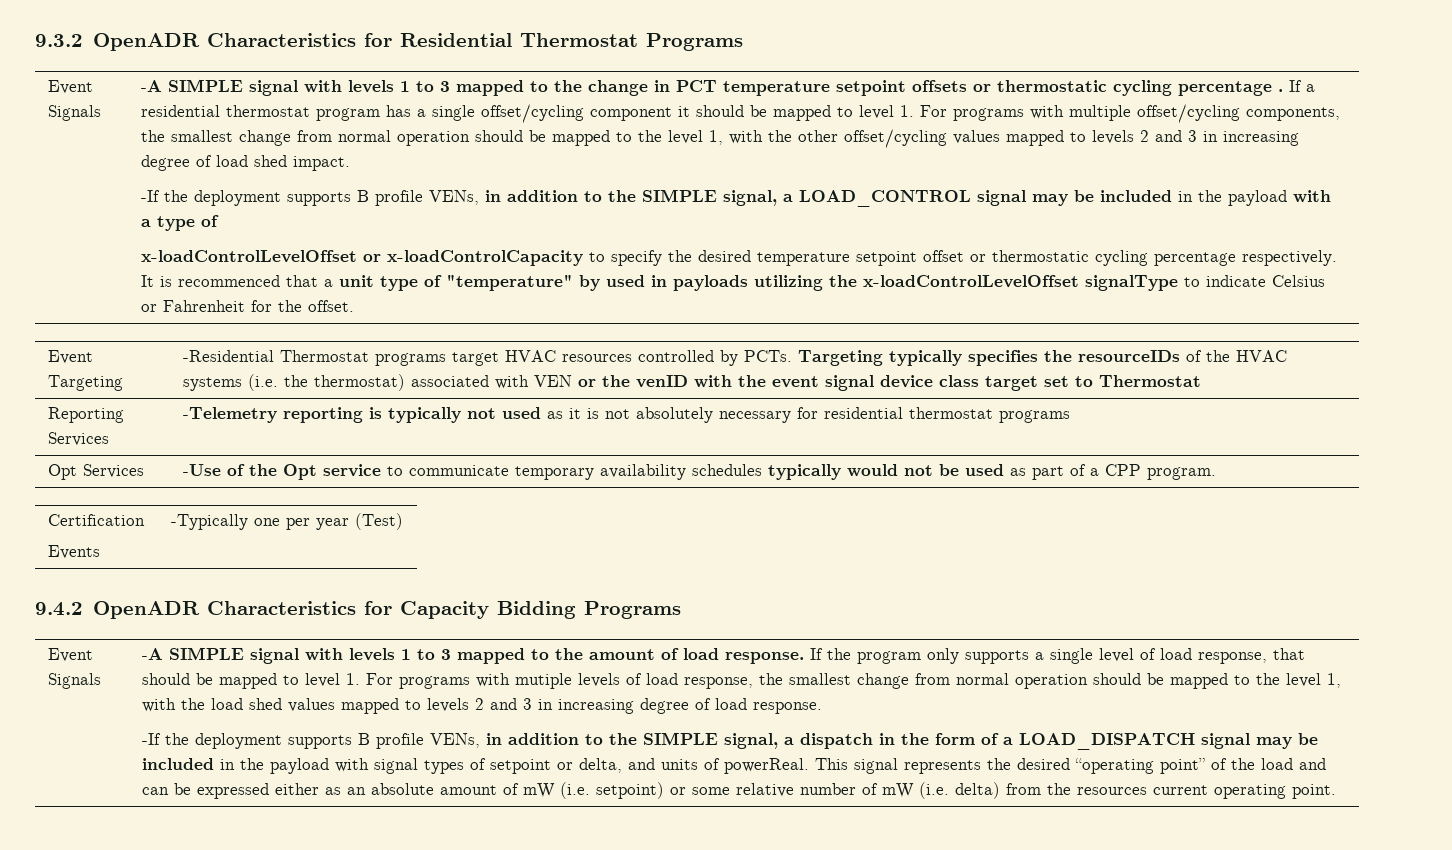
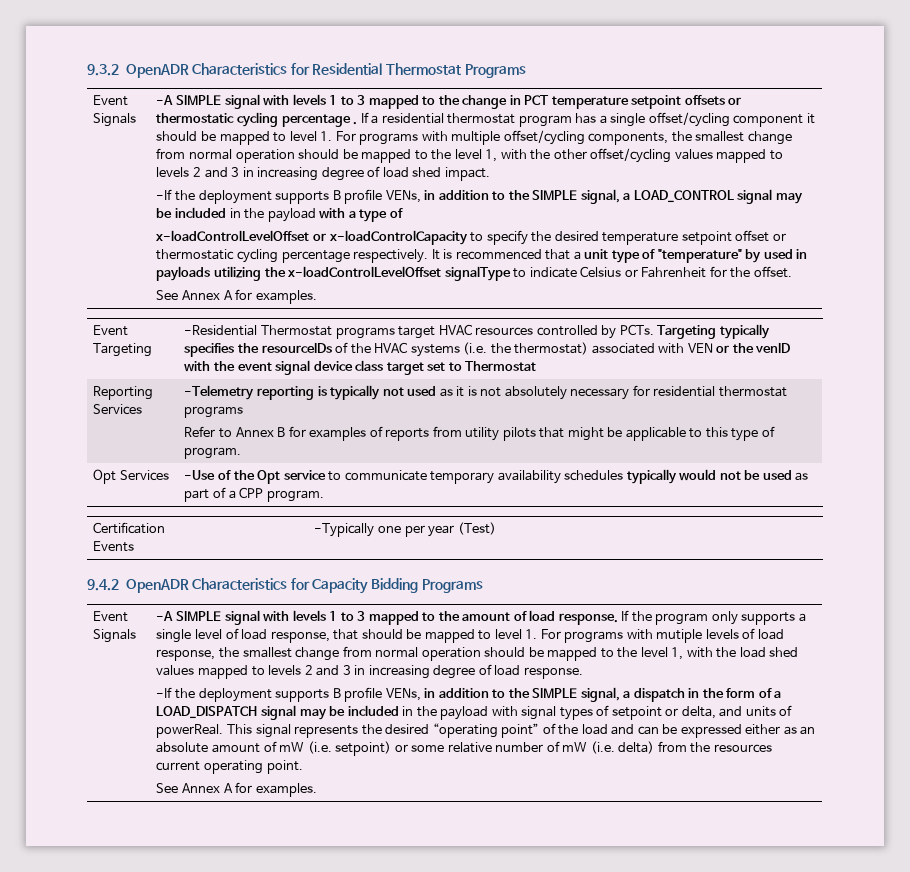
(355, 306) none -> [156,289,317,304] // See Annex A for examples.
(1071, 416) none -> [184,426,775,441] [184,447,242,459] // Refer to Annex B for examples of reports from utility pilots that might be applicable to this type of program.
(1337, 791) none -> [156,782,317,797] // See Annex A for examples.

